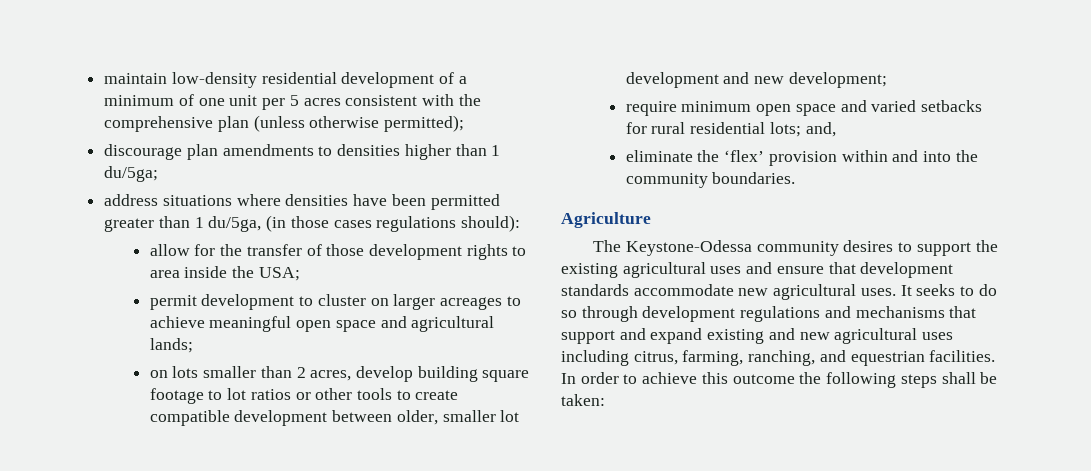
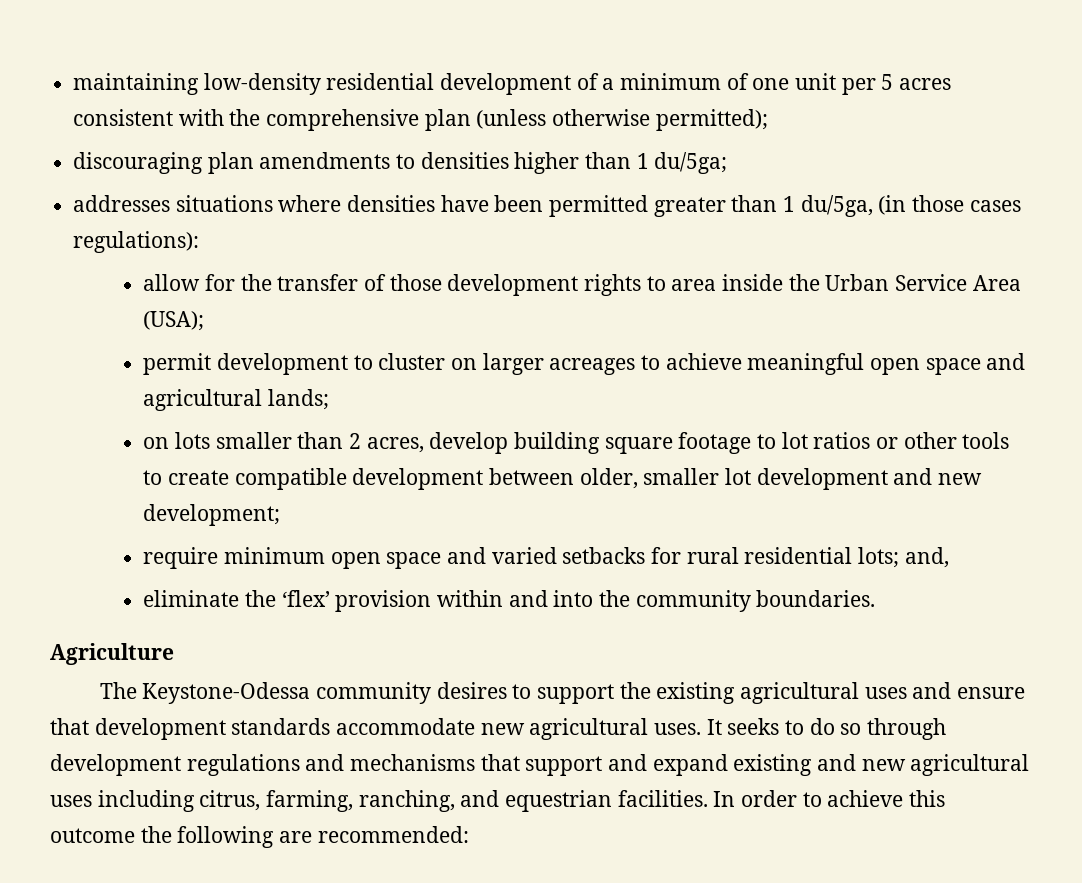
[104,73,168,84] maintain -> [73,73,200,95] maintaining
[104,144,183,160] discourage -> [73,152,204,174] discouraging
[104,194,159,206] address -> [73,195,171,212] addresses
[376,215,521,232] regulations should): -> [73,231,200,253] regulations):
[258,267,300,281] USA; -> [825,274,1021,291] [143,311,205,331] Urban Service Area (USA);
[900,372,998,388] [561,394,605,406] steps shall be taken: -> [279,826,469,843] are recommended:

